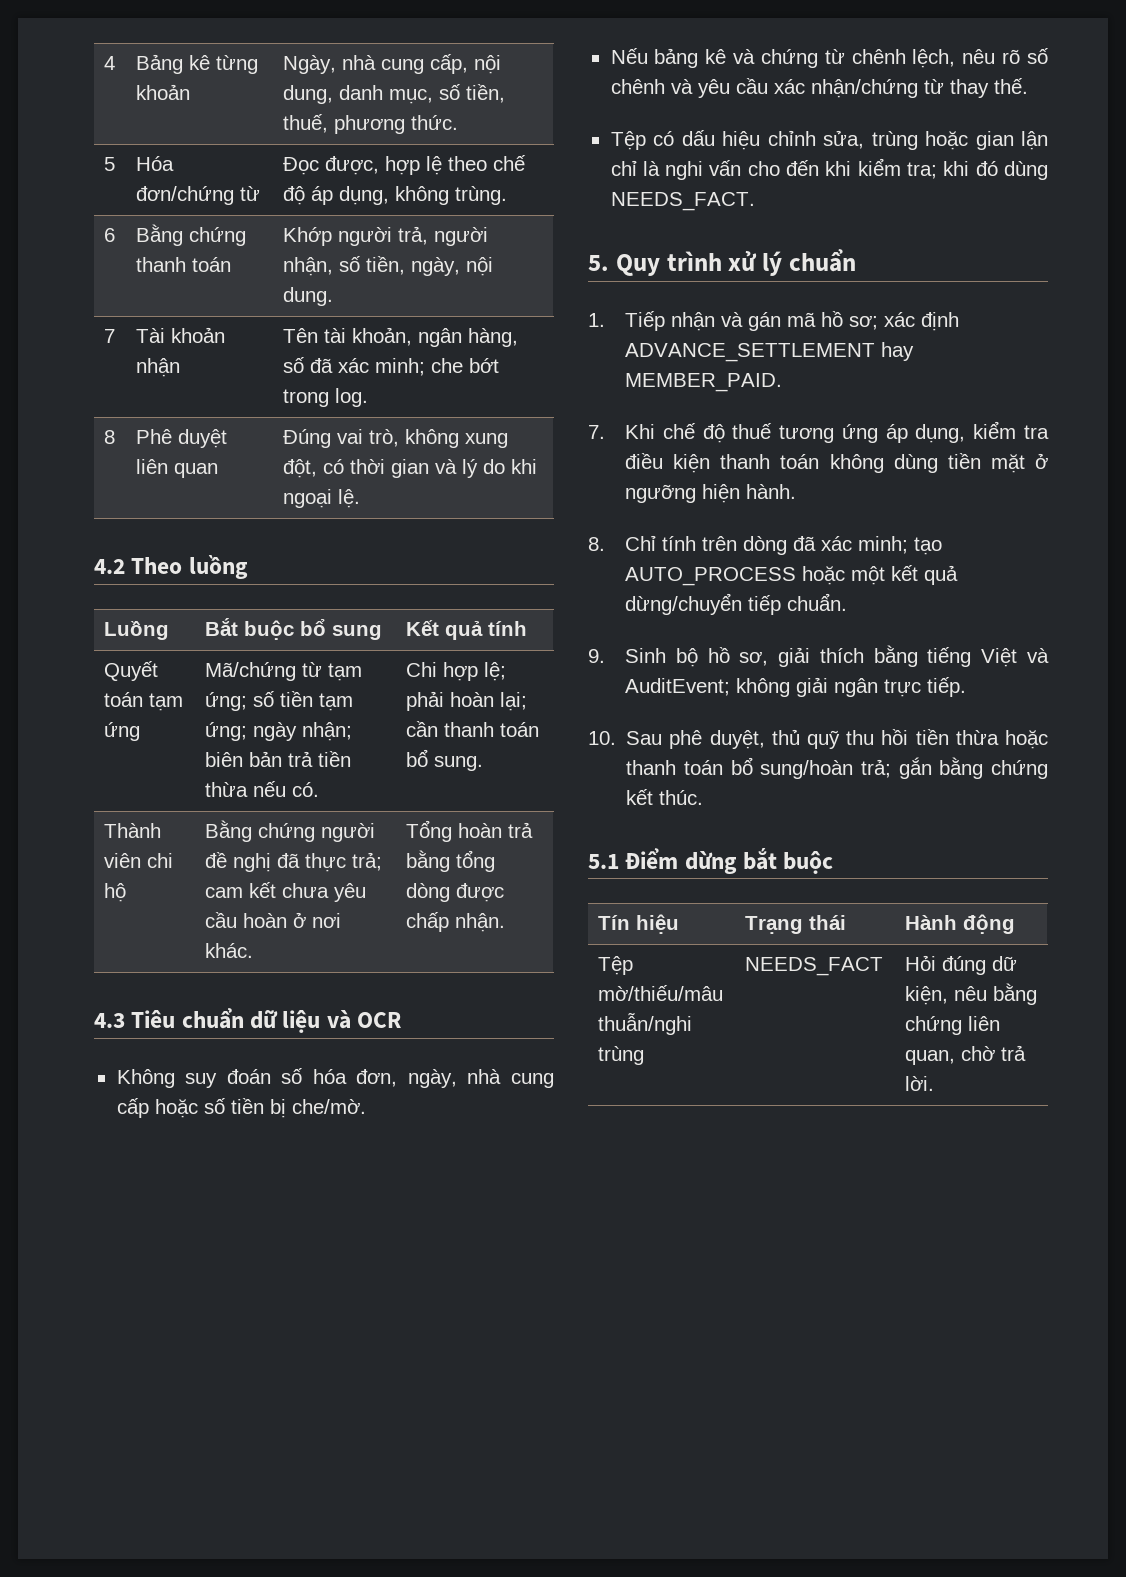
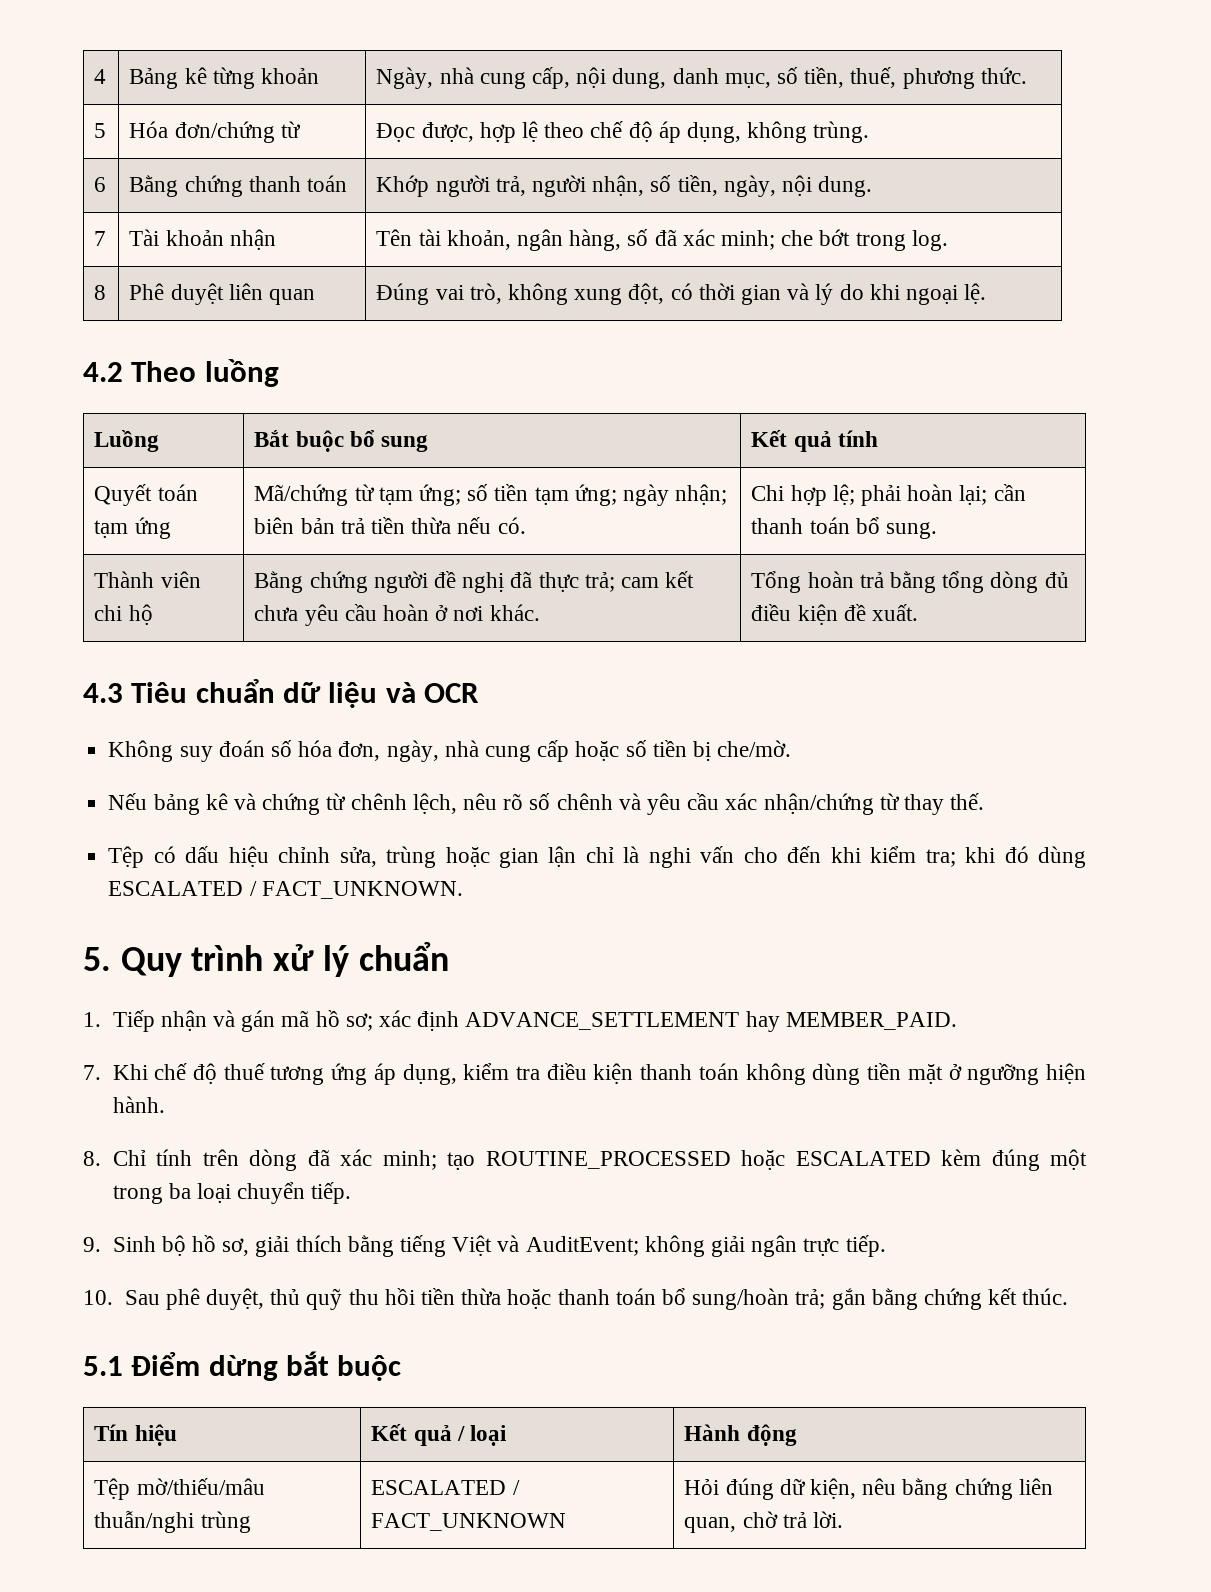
[456,883,505,902] [406,912,506,932] được chấp nhận. -> [1044,572,1069,588] [751,604,918,625] đủ điều kiện đề xuất.
[610,192,755,211] NEEDS_FACT. -> [108,881,463,899] ESCALATED / FACT_UNKNOWN.
[625,565,959,586] [625,593,848,615] AUTO_PROCESS hoặc một kết quả dừng/chuyển tiếp chuẩn. -> [485,1149,1087,1171] [112,1182,352,1204] ROUTINE_PROCESSED hoặc ESCALATED kèm đúng một trong ba loại chuyển tiếp.
[745,915,847,934] Trạng thái -> [371,1424,507,1446] Kết quả / loại
[745,957,884,976] NEEDS_FACT -> [371,1480,520,1495] [371,1513,567,1531] ESCALATED / FACT_UNKNOWN

